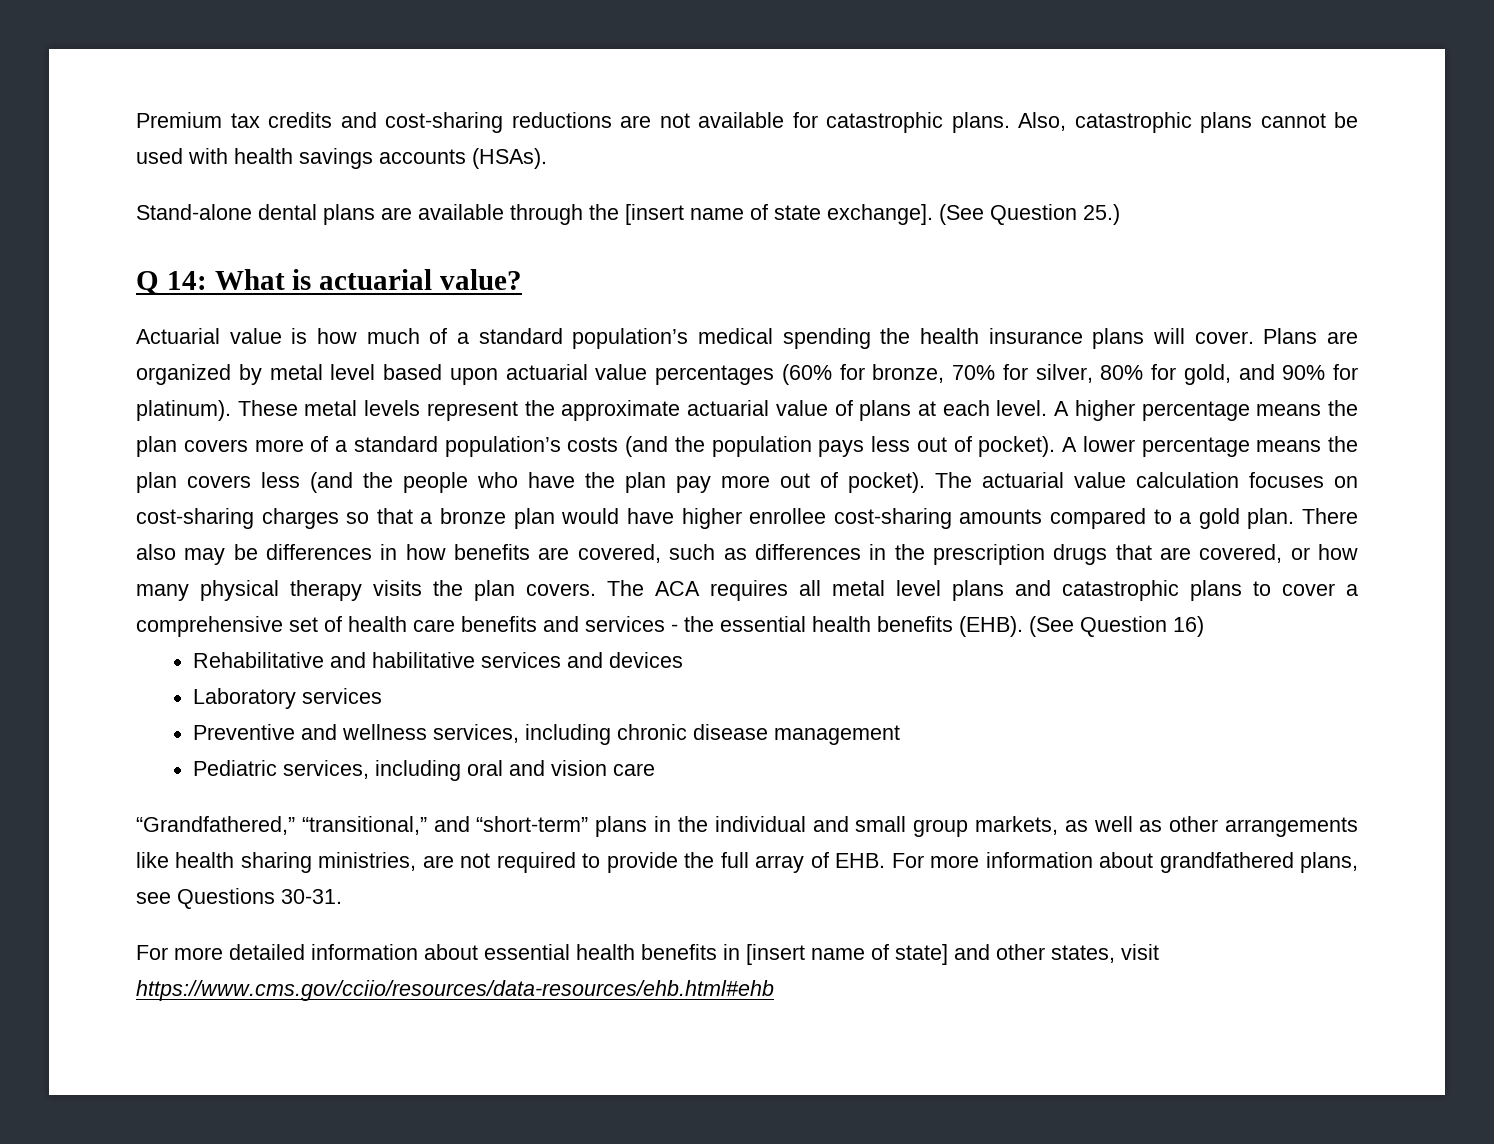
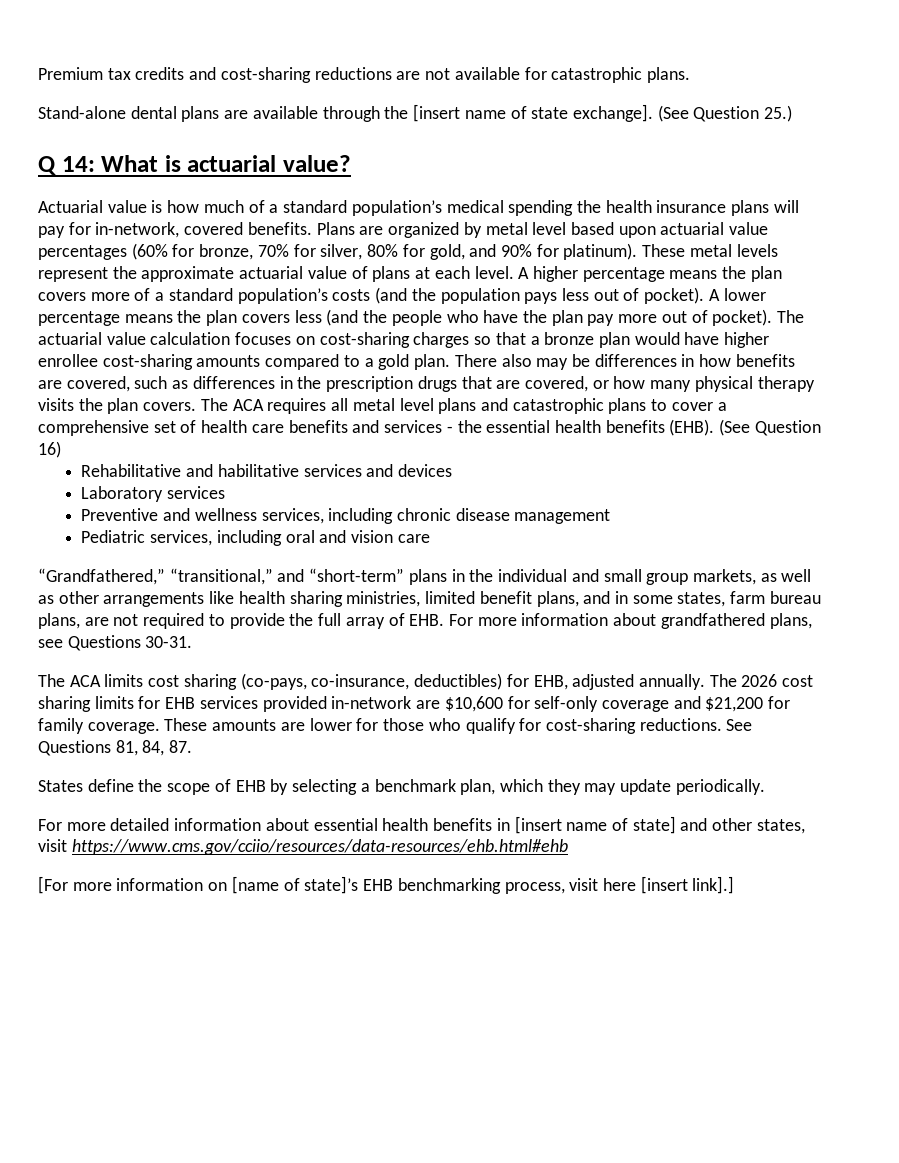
[1018,112,1358,133] [136,148,547,169] Also, catastrophic plans cannot be used with health savings accounts (HSAs). -> (690, 75) none
[1194,331,1254,344] cover. -> [38,222,312,238] pay for in-network, covered benefits.
(417, 861) none -> [425,591,821,607] [38,613,80,629] limited benefit plans, and in some states, farm bureau plans,
(342, 896) none -> [38,673,814,690] [38,696,791,712] [38,718,753,734] [38,740,193,756] [38,779,765,795] // The ACA limits cost sharing (co-pays, co-insurance, deductibles) for EHB, adjusted annually. The 2026 cost sharing limits for EHB services provided in-network are $10,600 for self-only coverage and $21,200 for family coverage. These amounts are lower for those who qualify for cost-sharing reductions. See Questions 81, 84, 87. // States define the scope of EHB by selecting a benchmark plan, which they may update periodically.
(774, 990) none -> [38,876,735,894] // [For more information on [name of state]’s EHB benchmarking process, visit here [insert link].]

